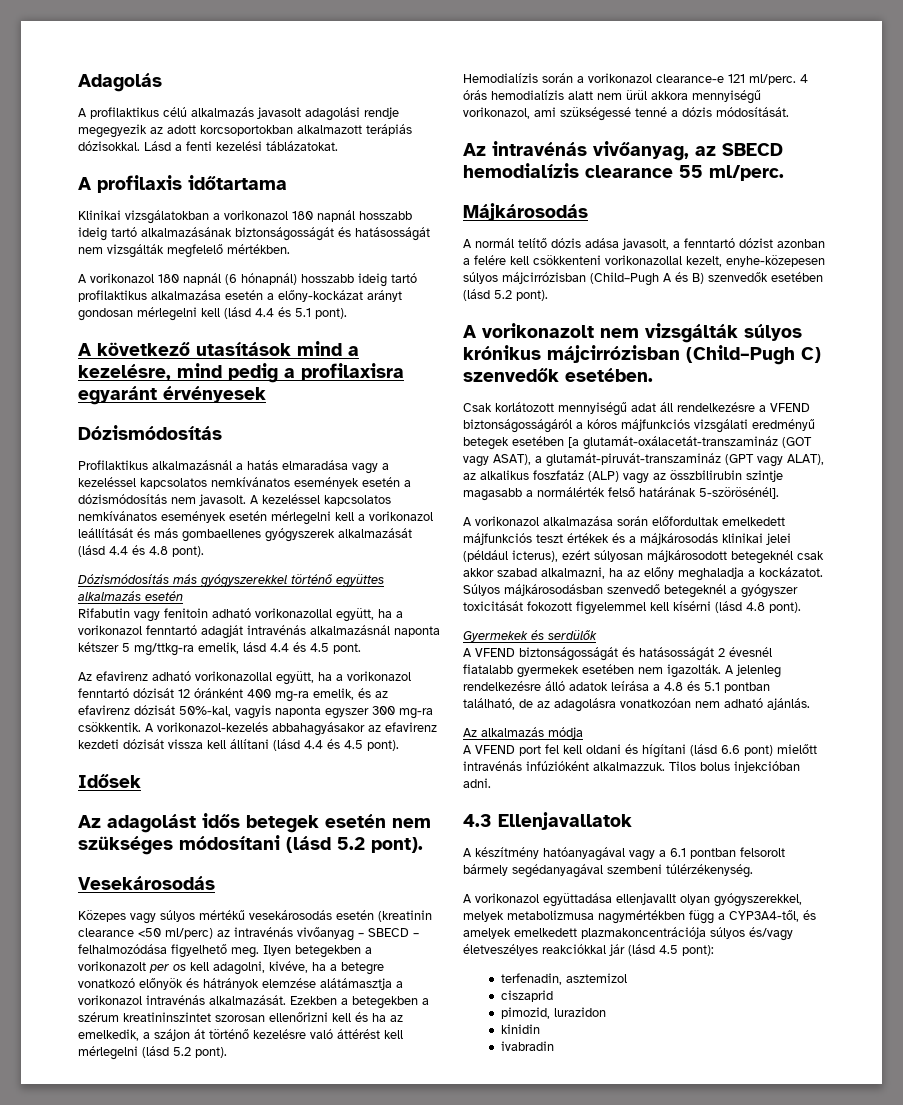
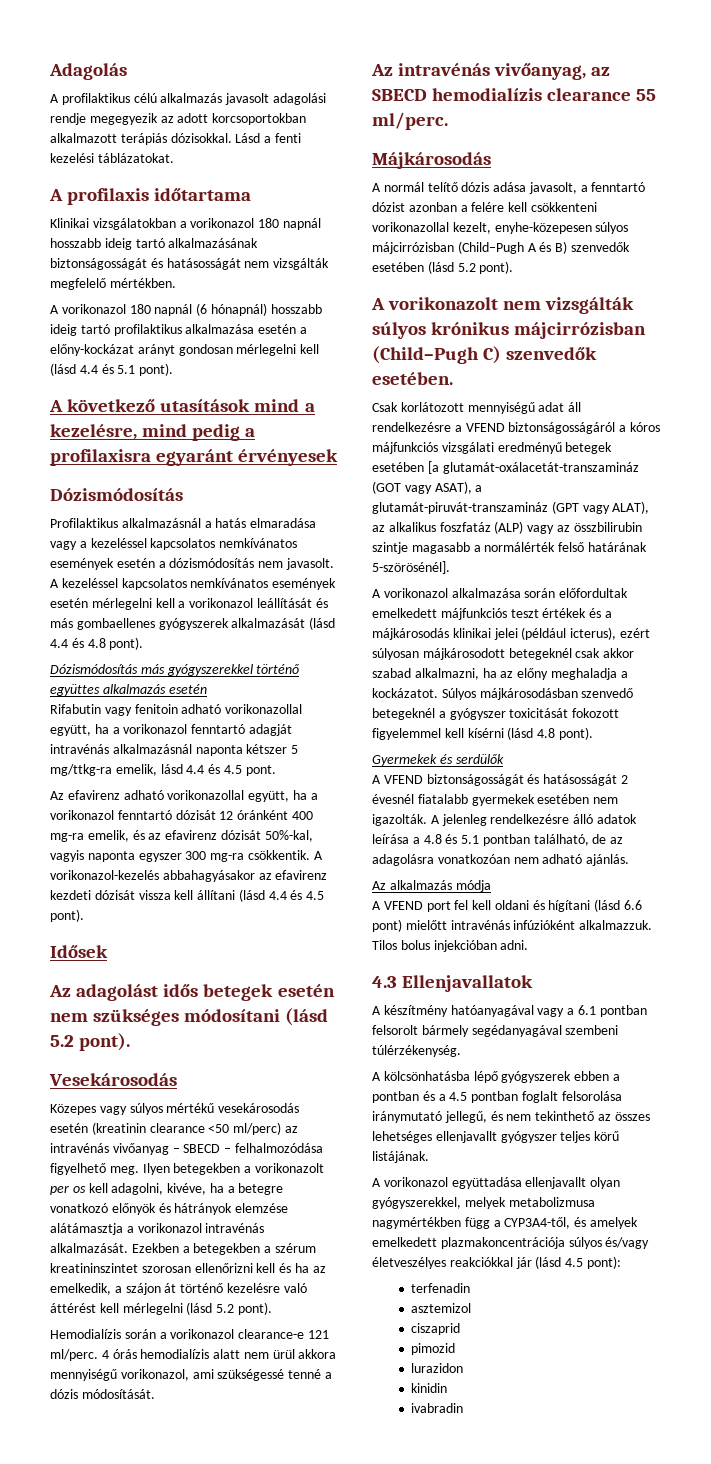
(753, 871) none -> [372,1071,620,1083] [372,1091,622,1103] [372,1111,650,1123] [372,1131,620,1143] [372,1151,429,1163] // A kölcsönhatásba lépő gyógyszerek ebben a pontban és a 4.5 pontban foglalt felsorolása iránymutató jellegű, és nem tekinthető az összes lehetséges ellenjavallt gyógyszer teljes körű listájának.
[500,973,562,985] terfenadin, -> [411,1283,471,1293] terfenadin //
[500,1007,550,1019] pimozid, -> [411,1343,456,1355] pimozid //

